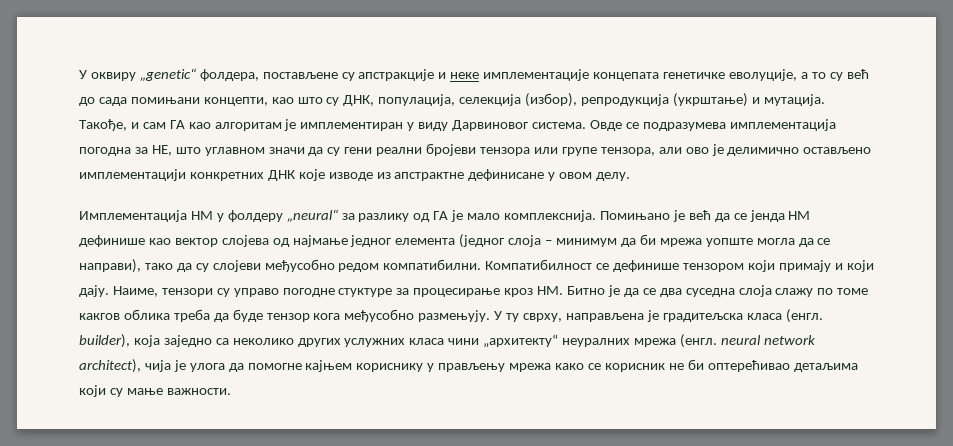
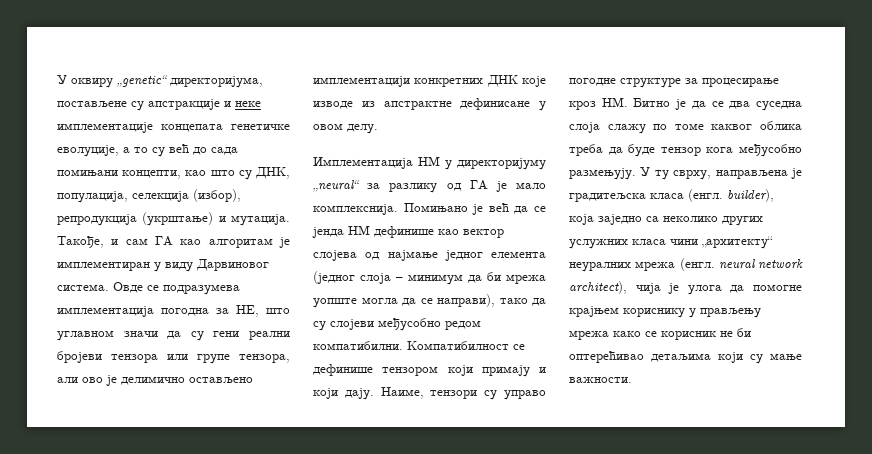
[199,69,259,81] фолдера, -> [170,76,263,88] директоријума,
[227,210,283,222] фолдеру -> [457,158,546,170] директоријуму
[338,288,393,297] стуктуре -> [620,78,681,88] структуре
[79,313,120,320] какгов -> [711,124,753,130] каквог
[305,360,353,372] кајњем -> [569,306,619,317] крајњем

